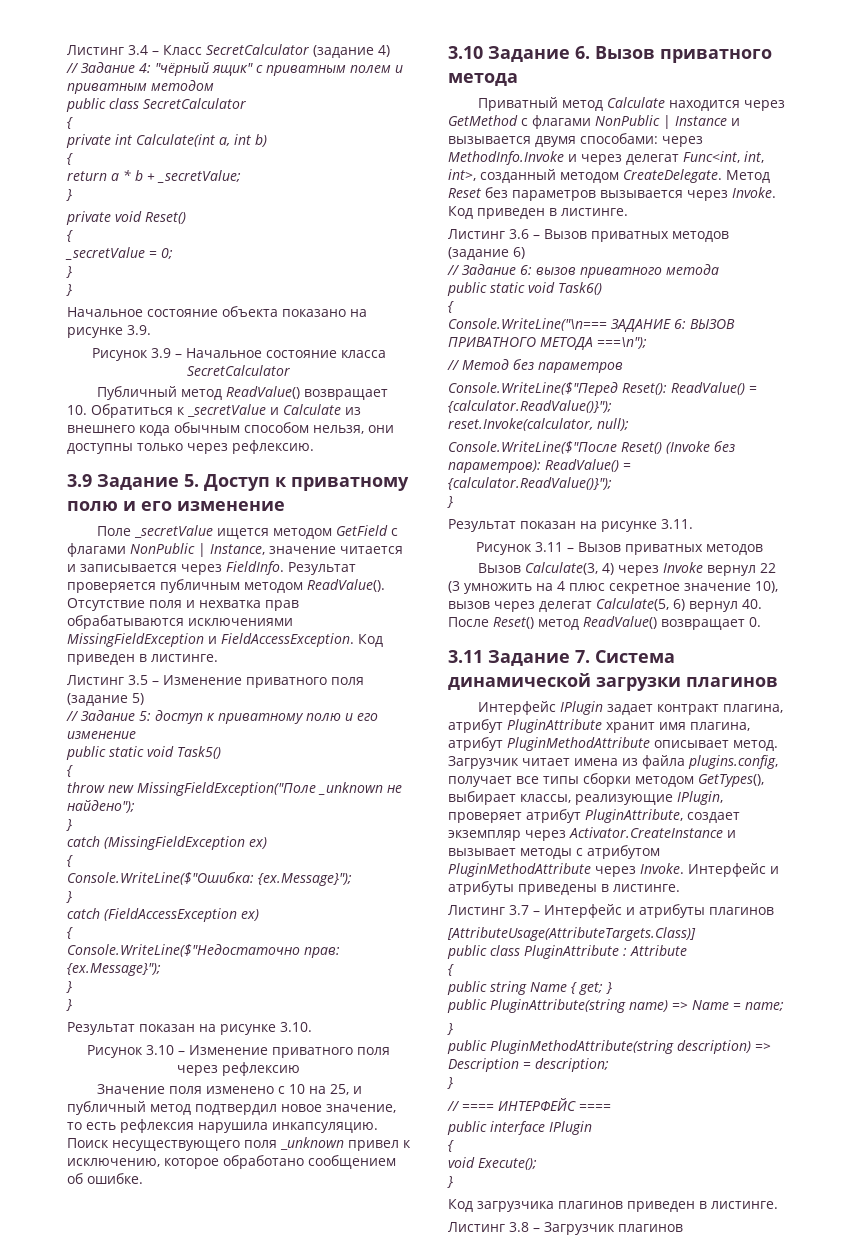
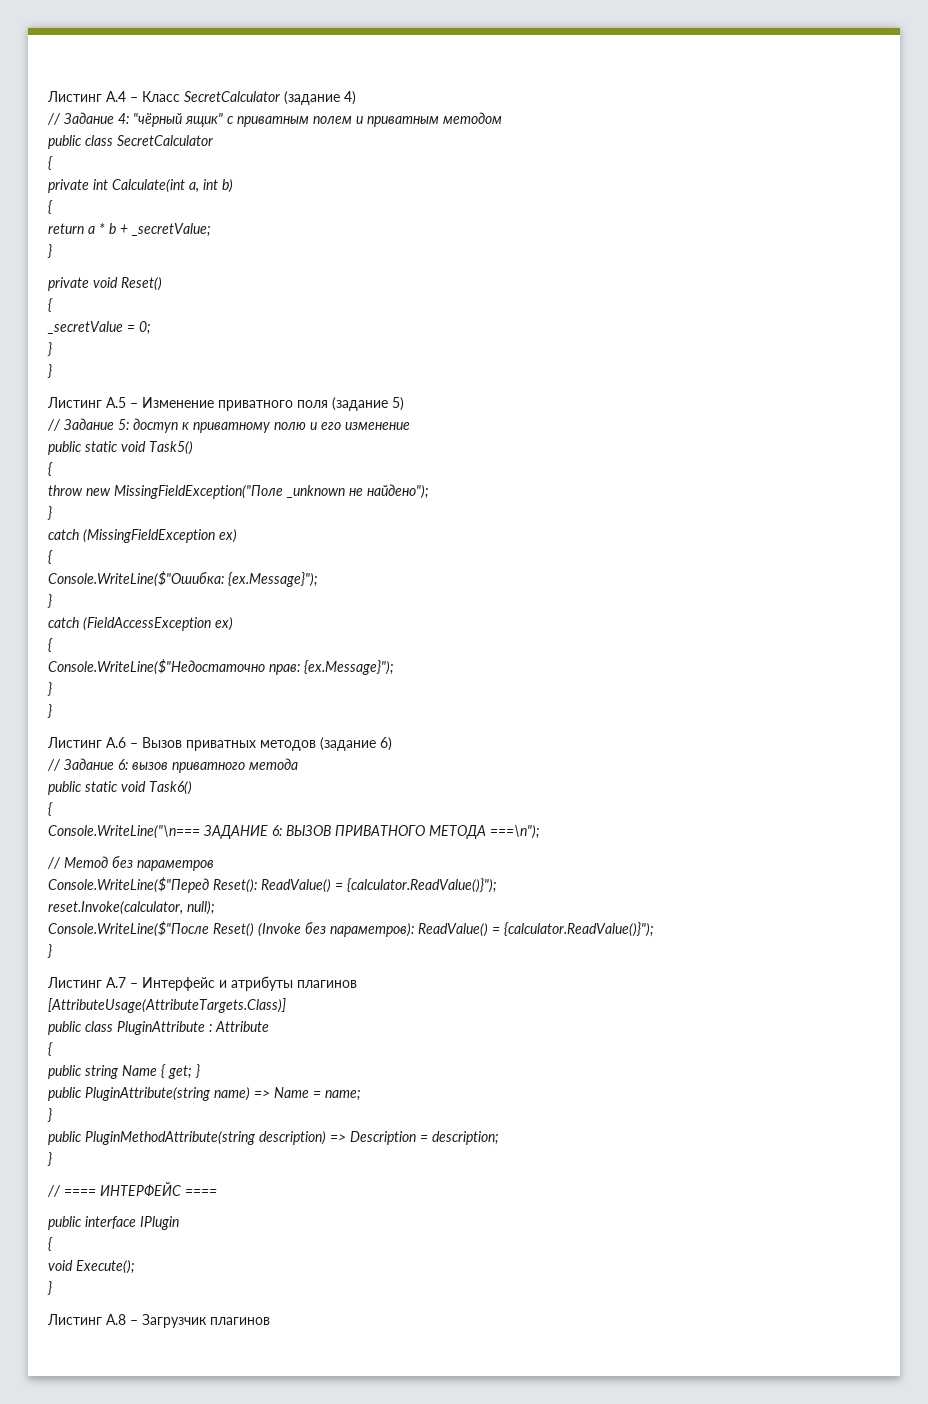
[67,45,148,56] Листинг 3.4 -> [47,91,126,102] Листинг А.4
[67,306,367,317] [67,325,151,338] [91,348,386,361] [187,365,290,376] [96,386,388,400] [67,404,361,418] [67,422,394,436] [67,440,314,454] [67,474,409,491] [67,501,285,511] [96,525,398,539] [67,543,403,557] [67,561,356,575] [67,579,385,593] [67,598,299,611] [67,615,293,629] [67,633,383,647] [67,654,218,665] [67,675,148,686] // Начальное состояние объекта показано на рисунке 3.9. // Рисунок 3.9 – Начальное состояние класса SecretCalculator // Публичный метод ReadValue() возвращает 10. Обратиться к _secretValue и Calculate из внешнего кода обычным способом нельзя, они доступны только через рефлексию. // 3.9 Задание 5. Доступ к приватному полю и его изменение // Поле _secretValue ищется методом GetField с флагами NonPublic | Instance, значение читается и записывается через FieldInfo. Результат проверяется публичным методом ReadValue(). Отсутствие поля и нехватка прав обрабатываются исключениями MissingFieldException и FieldAccessException. Код приведен в листинге. // Листинг 3.5 -> [47,397,126,408] // Листинг А.5
[67,1022,312,1035] [87,1045,390,1058] [177,1062,300,1076] [96,1084,362,1095] [67,1101,396,1115] [67,1119,378,1133] [67,1137,411,1151] [67,1155,396,1169] [67,1173,143,1184] [448,46,772,63] [448,73,518,86] [477,97,785,111] [448,115,740,129] [448,133,703,147] [448,151,764,165] [448,169,770,183] [448,187,776,201] [448,206,628,219] [448,229,529,240] // Результат показан на рисунке 3.10. // Рисунок 3.10 – Изменение приватного поля через рефлексию // Значение поля изменено с 10 на 25, и публичный метод подтвердил новое значение, то есть рефлексия нарушила инкапсуляцию. Поиск несуществующего поля _unknown привел к исключению, которое обработано сообщением об ошибке. // 3.10 Задание 6. Вызов приватного метода // Приватный метод Calculate находится через GetMethod с флагами NonPublic | Instance и вызывается двумя способами: через MethodInfo.Invoke и через делегат Func<int, int, int>, созданный методом CreateDelegate. Метод Reset без параметров вызывается через Invoke. Код приведен в листинге. // Листинг 3.6 -> [47,737,126,748] // Листинг А.6
[448,519,693,532] [476,542,763,555] [477,562,776,576] [448,581,778,594] [448,598,762,612] [448,616,761,630] [448,650,675,666] [448,673,778,691] [477,701,783,715] [448,719,750,733] [448,737,778,751] [448,755,778,769] [448,773,764,787] [448,791,723,805] [448,809,740,823] [448,827,736,841] [448,845,660,859] [448,863,779,877] [448,881,680,895] [448,905,529,916] // Результат показан на рисунке 3.11. // Рисунок 3.11 – Вызов приватных методов // Вызов Calculate(3, 4) через Invoke вернул 22 (3 умножить на 4 плюс секретное значение 10), вызов через делегат Calculate(5, 6) вернул 40. После Reset() метод ReadValue() возвращает 0. // 3.11 Задание 7. Система динамической загрузки плагинов // Интерфейс IPlugin задает контракт плагина, атрибут PluginAttribute хранит имя плагина, атрибут PluginMethodAttribute описывает метод. Загрузчик читает имена из файла plugins.config, получает все типы сборки методом GetTypes(), выбирает классы, реализующие IPlugin, проверяет атрибут PluginAttribute, создает экземпляр через Activator.CreateInstance и вызывает методы с атрибутом PluginMethodAttribute через Invoke. Интерфейс и атрибуты приведены в листинге. // Листинг 3.7 -> [47,977,126,988] // Листинг А.7
[448,1199,778,1212] [448,1222,529,1233] // Код загрузчика плагинов приведен в листинге. // Листинг 3.8 -> [47,1314,126,1325] // Листинг А.8

